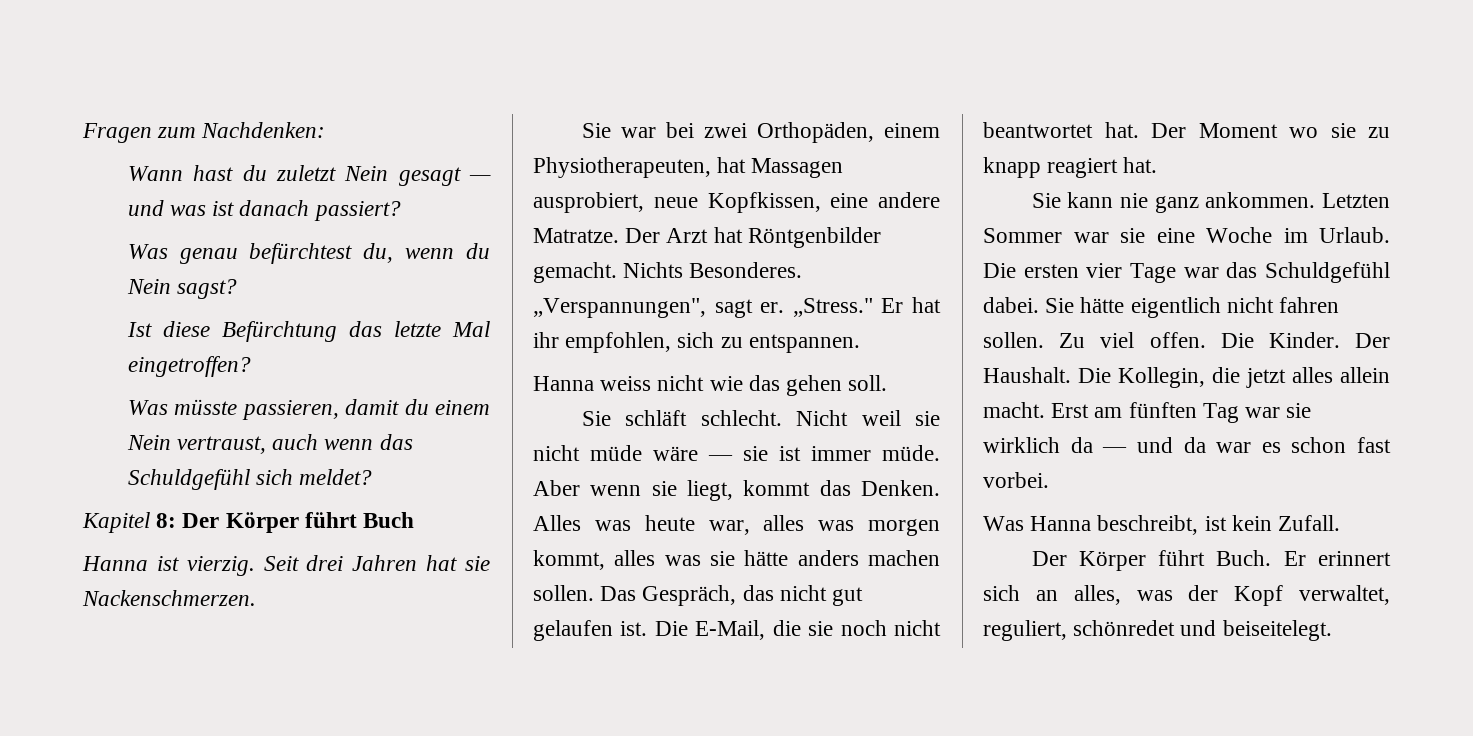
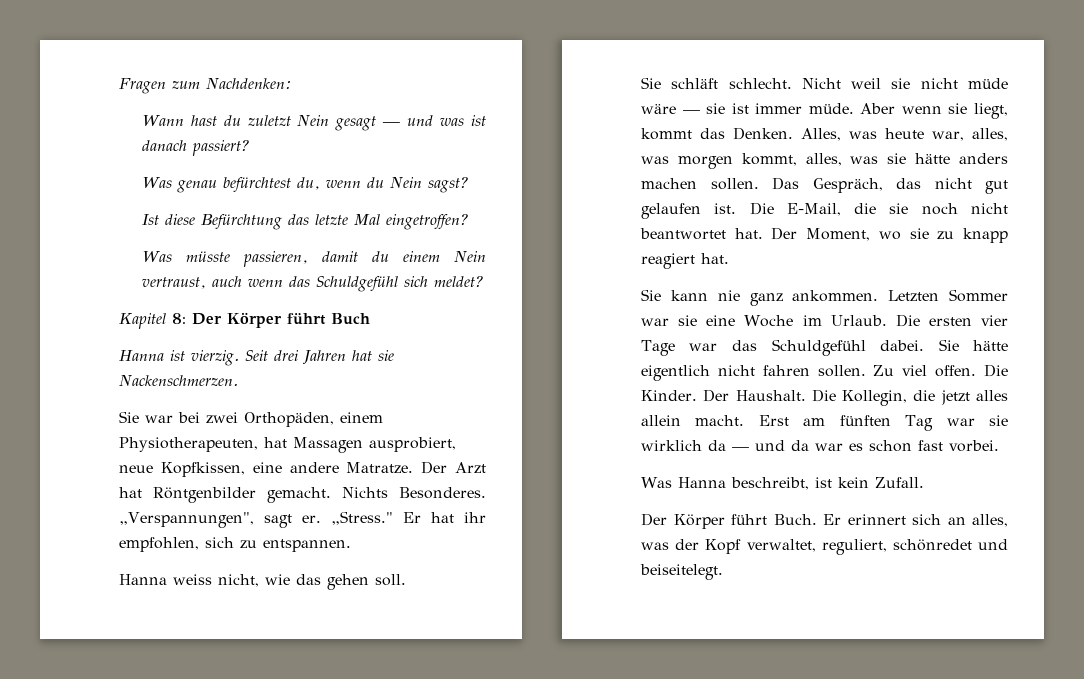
[657,375,705,391] nicht -> [218,574,259,587] nicht,
[533,515,581,531] Alles -> [801,128,841,141] Alles,
[763,515,805,531] alles -> [972,128,1008,141] alles,
[614,550,656,566] alles -> [805,153,842,166] alles,
[1198,123,1278,138] Moment -> [806,228,871,241] Moment,

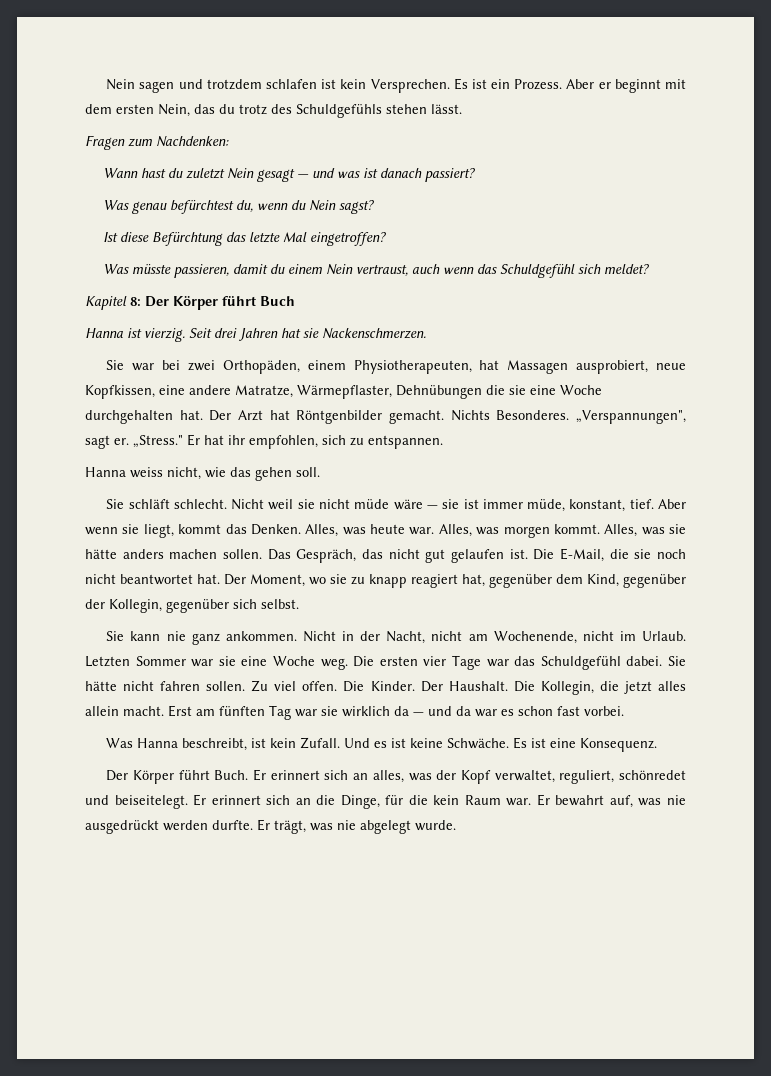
(119, 86) none -> [106,78,687,93] [85,104,462,118] Nein sagen und trotzdem schlafen ist kein Versprechen. Es ist ein Prozess. Aber er beginnt mit dem ersten Nein, das du trotz des Schuldgefühls stehen lässt. //
[346,462,414,474] Matratze. -> [235,385,602,399] [85,410,203,424] Matratze, Wärmepflaster, Dehnübungen die sie eine Woche durchgehalten hat.
[808,103,854,114] müde. -> [527,499,654,512] müde, konstant, tief.
[932,128,1008,141] [641,153,842,169] war, alles, was morgen kommt, alles, -> [409,524,638,538] war. Alles, was morgen kommt. Alles,
[701,253,729,264] hat. -> [462,574,686,588] [85,599,299,613] hat, gegenüber dem Kind, gegenüber der Kollegin, gegenüber sich selbst.
(879, 296) none -> [302,631,686,644] Nicht in der Nacht, nicht am Wochenende, nicht im Urlaub.
[802,315,887,326] im Urlaub. -> [320,658,348,670] weg.
[641,365,710,381] eigentlich -> (117, 686) none
(924, 482) none -> [344,737,658,752] Und es ist keine Schwäche. Es ist eine Konsequenz.
(723, 572) none -> [193,794,686,809] [85,819,456,834] Er erinnert sich an die Dinge, für die kein Raum war. Er bewahrt auf, was nie ausgedrückt werden durfte. Er trägt, was nie abgelegt wurde.

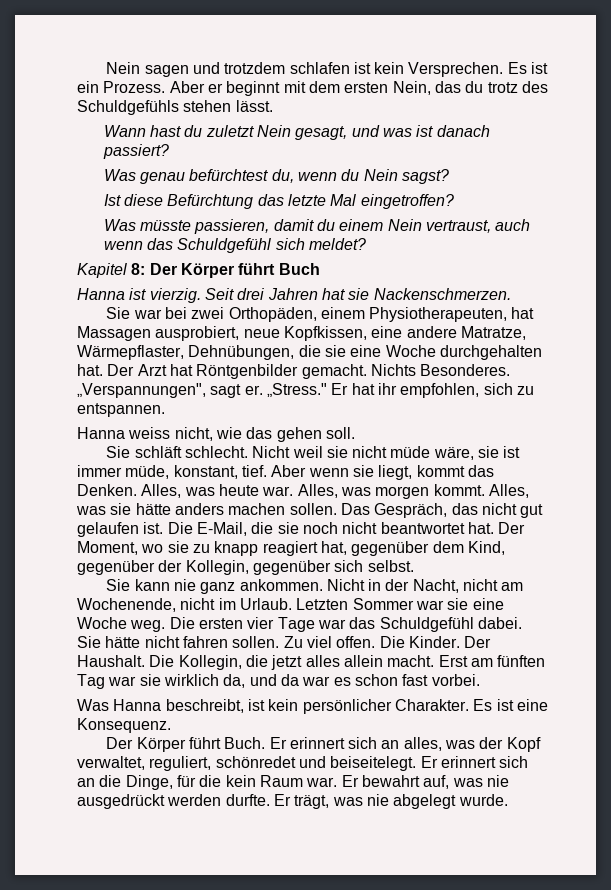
[85,135,229,150] // Fragen zum Nachdenken: -> (273, 106) none
[257,169,310,182] gesagt — -> [295,126,348,140] gesagt,
[396,385,482,399] Dehnübungen -> [188,345,295,360] Dehnübungen,
[393,499,438,510] wäre — -> [433,447,474,460] wäre,
[394,706,424,716] da — -> [223,674,246,688] da,
[300,737,510,749] Zufall. Und es ist keine Schwäche. -> [302,699,469,714] persönlicher Charakter.

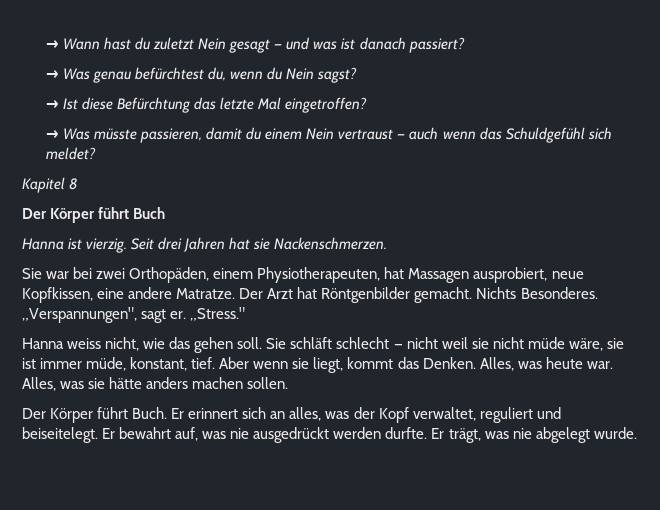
[106,62,549,77] [77,81,548,96] [77,100,273,115] Nein sagen und trotzdem schlafen ist kein Versprechen. Es ist ein Prozess. Aber er beginnt mit dem ersten Nein, das du trotz des Schuldgefühls stehen lässt. // -> [45,40,59,49] →
[295,126,348,140] gesagt, -> [229,39,283,53] gesagt —
(169, 151) none -> [45,70,59,79] →
(450, 176) none -> [45,100,59,109] →
(454, 201) none -> [45,130,59,139] →
[426,220,492,233] vertraust, -> [338,129,406,140] vertraust —
[131,263,146,275] 8: -> [69,178,79,190] 8 //
[460,326,526,340] [77,345,542,360] [77,364,103,376] Matratze, Wärmepflaster, Dehnübungen, die sie eine Woche durchgehalten hat. -> [176,288,236,299] Matratze.
[331,383,534,398] [77,403,165,417] Er hat ihr empfohlen, sich zu entspannen. -> (246, 314) none
(355, 433) // -> (263, 343) none
[184,446,291,458] schlecht. Nicht -> [336,337,438,349] schlecht — nicht
[375,484,529,499] [76,506,106,515] morgen kommt. Alles, was -> (85, 385) none
[340,503,544,518] [77,522,526,537] [77,541,505,556] [77,560,414,575] [106,579,524,594] [77,598,504,612] [77,617,522,632] [77,636,492,648] [77,655,546,670] [77,674,480,689] [77,699,548,714] [77,718,171,733] Das Gespräch, das nicht gut gelaufen ist. Die E-Mail, die sie noch nicht beantwortet hat. Der Moment, wo sie zu knapp reagiert hat, gegenüber dem Kind, gegenüber der Kollegin, gegenüber sich selbst. // Sie kann nie ganz ankommen. Nicht in der Nacht, nicht am Wochenende, nicht im Urlaub. Letzten Sommer war sie eine Woche weg. Die ersten vier Tage war das Schuldgefühl dabei. Sie hätte nicht fahren sollen. Zu viel offen. Die Kinder. Der Haushalt. Die Kollegin, die jetzt alles allein macht. Erst am fünften Tag war sie wirklich da, und da war es schon fast vorbei. // Was Hanna beschreibt, ist kein persönlicher Charakter. Es ist eine Konsequenz. -> (289, 383) none
[149,756,296,771] reguliert, schönredet -> [479,407,533,423] reguliert
[440,756,529,768] [77,775,359,790] erinnert sich an die Dinge, für die kein Raum war. Er -> (116, 433) none

